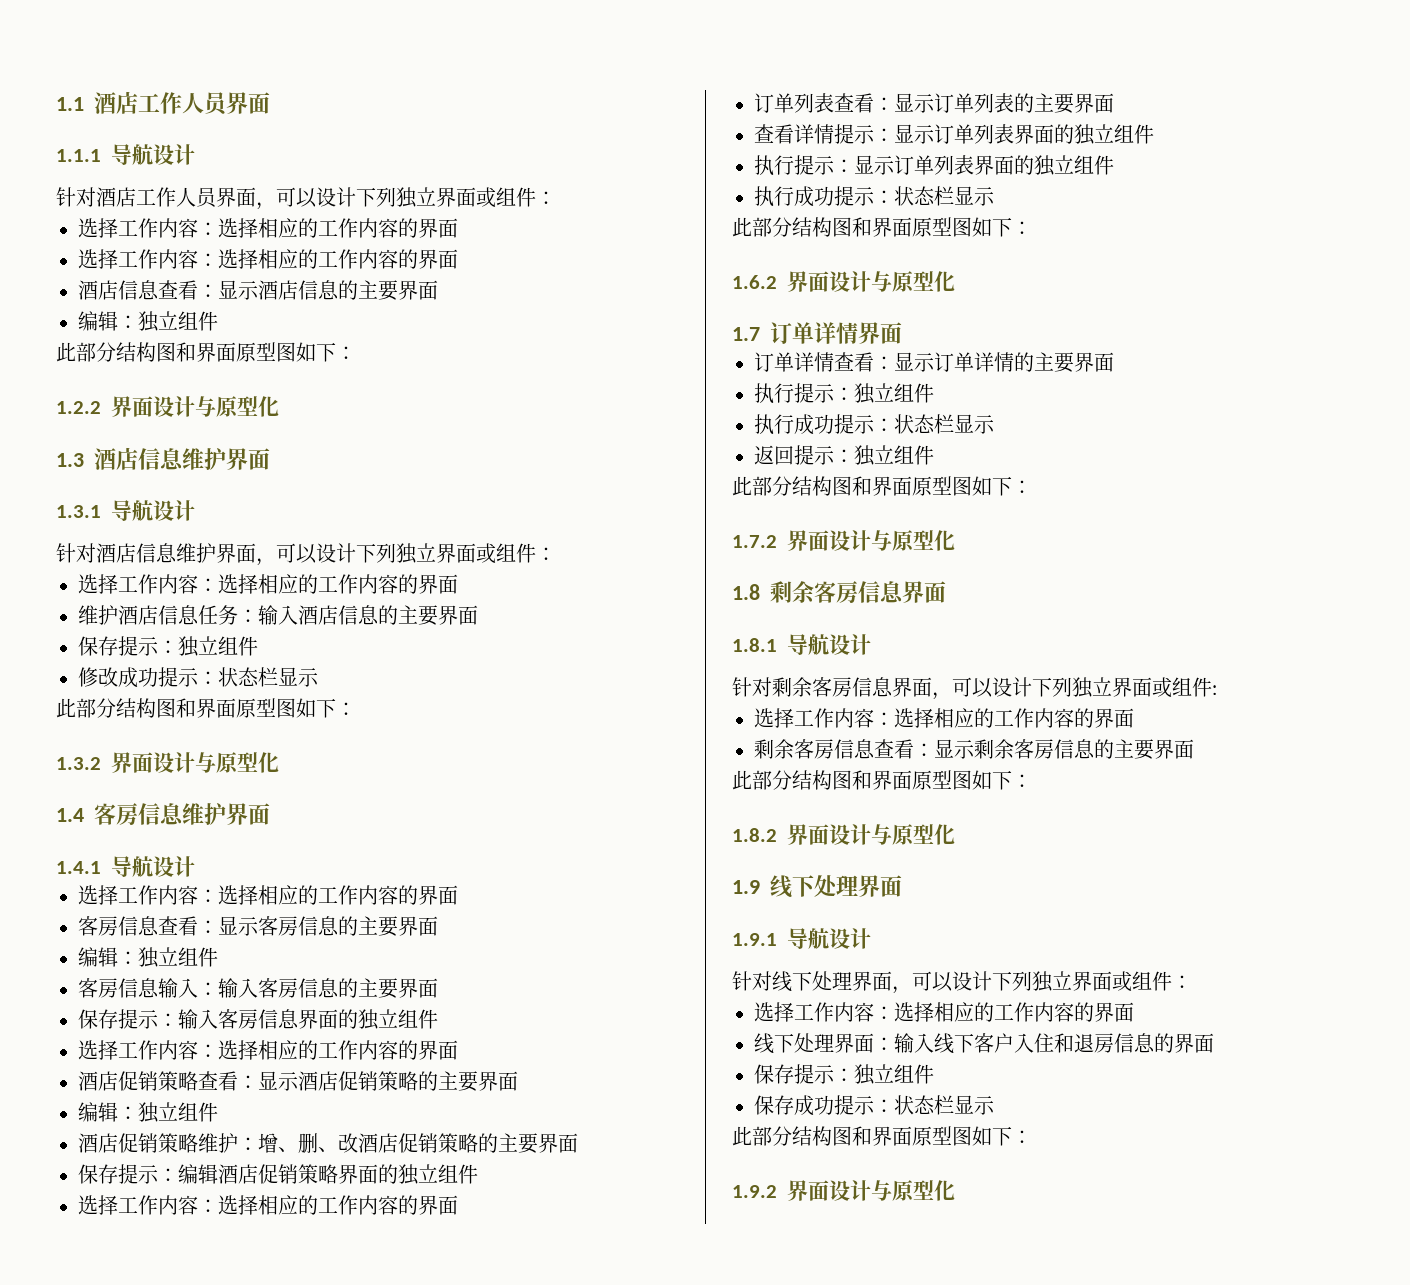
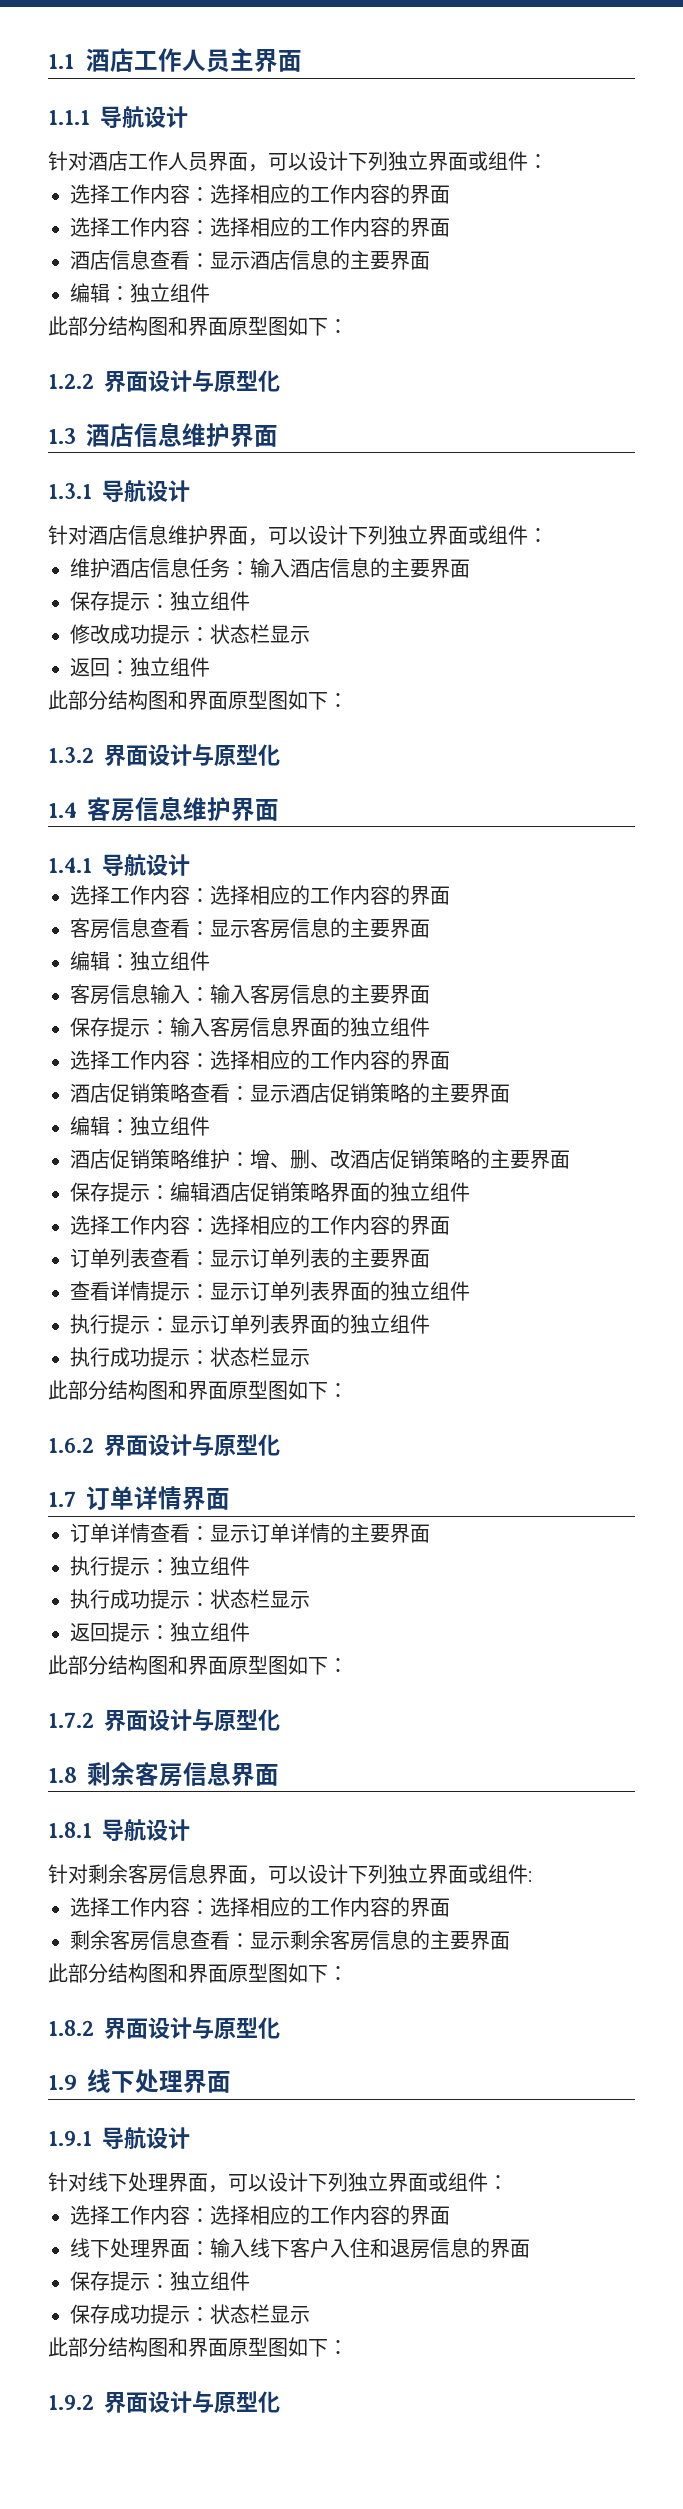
(229, 104) none -> [229,48,254,71] 主
[78,574,458,594] // 选择工作内容：选择相应的工作内容的界面 -> (548, 535) none
(319, 677) none -> [70,657,210,677] // 返回：独立组件

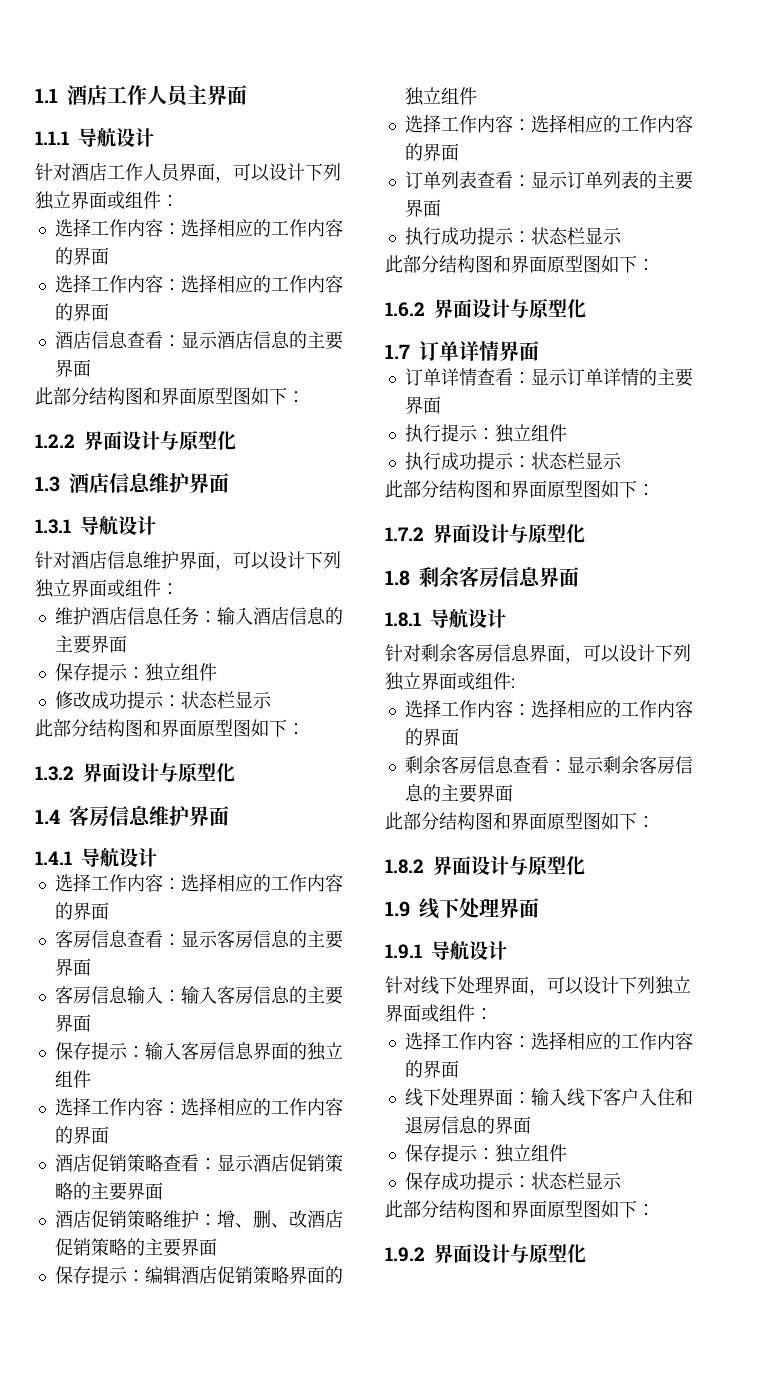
[70,283,210,303] // 编辑：独立组件 -> (91, 368) none
[70,657,210,677] // 返回：独立组件 -> (272, 700) none
[70,951,210,971] // 编辑：独立组件 -> (91, 967) none
[70,1116,210,1136] // 编辑：独立组件 -> (163, 1191) none
[70,1281,470,1301] [70,1314,430,1334] // 查看详情提示：显示订单列表界面的独立组件 // 执行提示：显示订单列表界面的独立组件 -> (441, 208) none
[70,1622,250,1642] // 返回提示：独立组件 -> (622, 461) none

